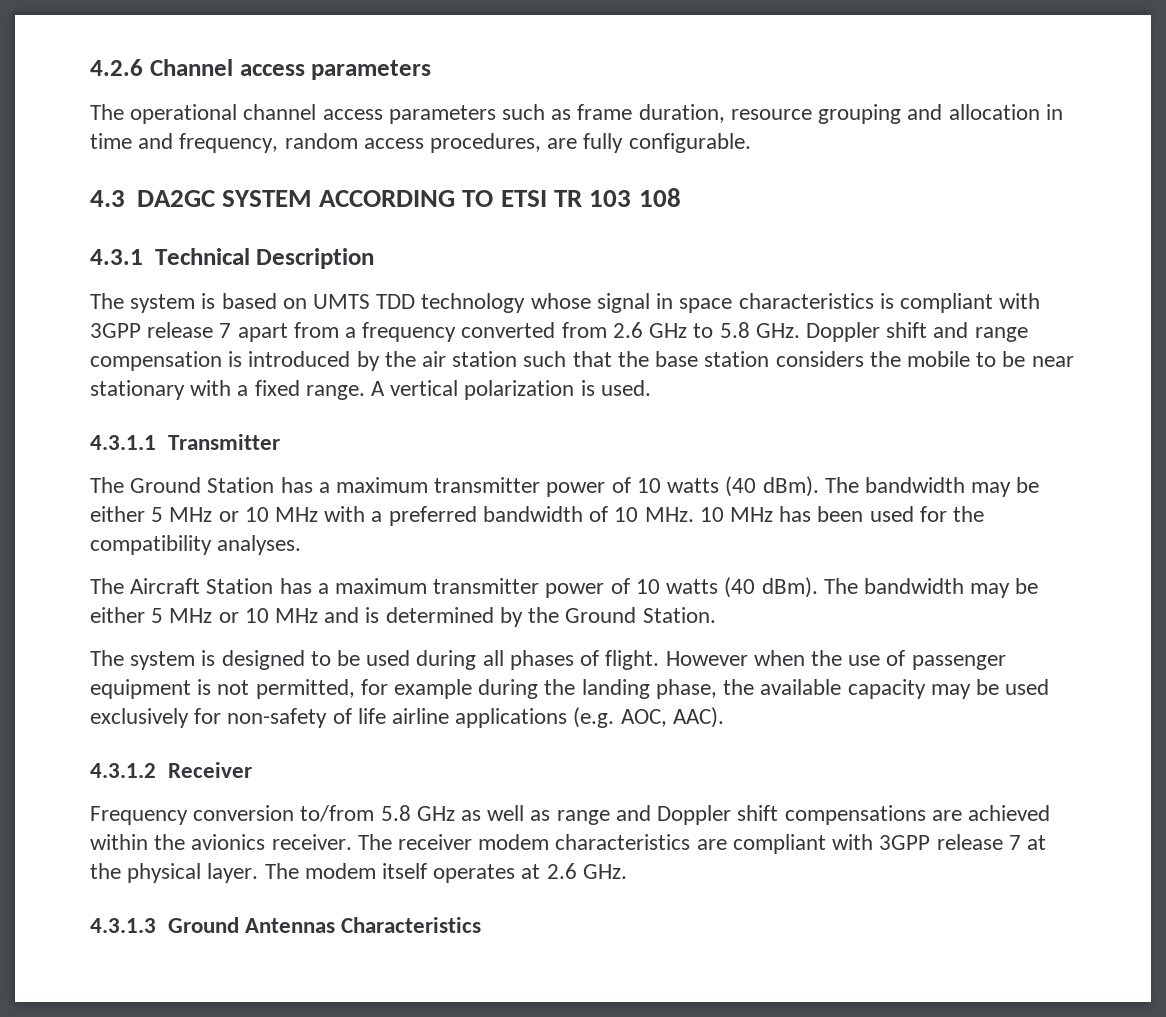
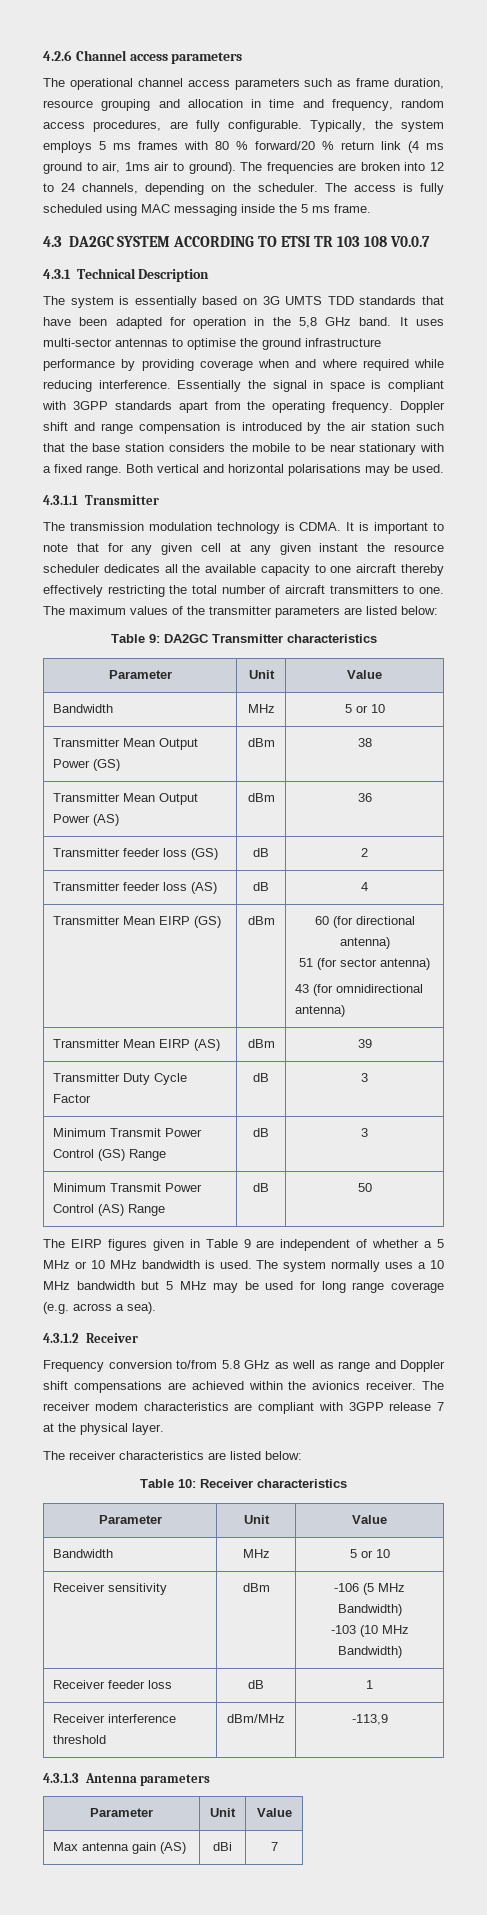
(751, 143) none -> [310,120,444,132] [43,141,444,153] [43,162,444,174] [43,183,445,195] [43,204,371,216] Typically, the system employs 5 ms frames with 80 % forward/20 % return link (4 ms ground to air, 1ms air to ground). The frequencies are broken into 12 to 24 channels, depending on the scheduler. The access is fully scheduled using MAC messaging inside the 5 ms frame.
(681, 197) none -> [389,236,430,247] V0.0.7
(216, 301) none -> [134,296,197,308] essentially
(307, 303) none -> [262,296,280,305] 3G
[421,293,591,313] technology whose -> [359,296,444,305] [43,317,444,329] [43,338,381,350] [43,359,444,371] [43,380,266,392] standards that have been adapted for operation in the 5,8 GHz band. It uses multi-sector antennas to optimise the ground infrastructure performance by providing coverage when and where required while reducing interference. Essentially the
[738,293,874,309] characteristics -> (365, 387) none
[147,322,800,342] release 7 apart from a frequency converted from 2.6 GHz to 5.8 GHz. -> [114,401,394,413] standards apart from the operating frequency.
[371,380,651,400] [90,434,280,450] [90,476,1040,497] [90,506,984,526] [90,535,302,555] [90,577,1039,598] [90,607,716,627] [90,650,1006,670] [90,679,1050,699] [90,707,724,728] A vertical polarization is used. // 4.3.1.1 Transmitter // The Ground Station has a maximum transmitter power of 10 watts (40 dBm). The bandwidth may be either 5 MHz or 10 MHz with a preferred bandwidth of 10 MHz. 10 MHz has been used for the compatibility analyses. // The Aircraft Station has a maximum transmitter power of 10 watts (40 dBm). The bandwidth may be either 5 MHz or 10 MHz and is determined by the Ground Station. // The system is designed to be used during all phases of flight. However when the use of passenger equipment is not permitted, for example during the landing phase, the available capacity may be used exclusively for non-safety of life airline applications (e.g. AOC, AAC). -> [126,464,444,476] [43,495,159,505] [43,522,445,534] [43,543,444,555] [43,564,444,576] [43,585,445,597] [43,606,438,618] [110,634,377,643] [108,670,172,679] [248,670,275,679] [347,670,382,679] [53,704,114,713] [247,704,275,713] [344,704,385,713] [53,738,199,750] [53,759,121,771] [247,738,275,747] [357,738,372,747] [53,793,199,805] [53,814,120,826] [247,793,275,802] [357,793,372,802] [53,848,219,860] [253,848,269,857] [361,848,368,857] [53,882,218,894] [253,882,269,891] [361,882,368,891] [53,916,222,928] [247,916,275,925] [314,916,415,928] [339,937,390,949] [299,958,430,970] [295,984,424,996] [295,1005,346,1017] [53,1039,221,1051] [247,1039,275,1048] [357,1039,372,1048] [53,1073,188,1085] [53,1094,92,1103] [253,1073,269,1082] [361,1073,368,1082] [53,1128,203,1137] [53,1149,167,1161] [253,1128,269,1137] [361,1128,368,1137] [53,1183,203,1192] [53,1204,166,1216] [253,1183,269,1192] [357,1183,372,1192] [43,1239,444,1251] [43,1260,445,1272] [43,1281,444,1293] [43,1302,156,1314] Both vertical and horizontal polarisations may be used. // 4.3.1.1 Transmitter // The transmission modulation technology is CDMA. It is important to note that for any given cell at any given instant the resource scheduler dedicates all the available capacity to one aircraft thereby effectively restricting the total number of aircraft transmitters to one. The maximum values of the transmitter parameters are listed below: // Table 9: DA2GC Transmitter characteristics // Parameter | Unit | Value // Bandwidth | MHz | 5 or 10 // Transmitter Mean Output Power (GS) | dBm | 38 // Transmitter Mean Output Power (AS) | dBm | 36 // Transmitter feeder loss (GS) | dB | 2 // Transmitter feeder loss (AS) | dB | 4 // Transmitter Mean EIRP (GS) | dBm | 60 (for directional antenna) // 51 (for sector antenna) // 43 (for omnidirectional antenna) // Transmitter Mean EIRP (AS) | dBm | 39 // Transmitter Duty Cycle Factor | dB | 3 // Minimum Transmit Power Control (GS) Range | dB | 3 // Minimum Transmit Power Control (AS) Range | dB | 50 // The EIRP figures given in Table 9 are independent of whether a 5 MHz or 10 MHz bandwidth is used. The system normally uses a 10 MHz bandwidth but 5 MHz may be used for long range coverage (e.g. across a sea).
[264,863,627,883] [90,917,481,933] The modem itself operates at 2.6 GHz. // 4.3.1.3 Ground Antennas Characteristics -> [43,1451,302,1460] [140,1479,347,1488] [98,1515,162,1524] [243,1515,270,1524] [352,1515,387,1524] [53,1549,114,1558] [242,1549,270,1558] [349,1549,390,1558] [53,1583,168,1595] [242,1583,270,1592] [334,1583,405,1595] [337,1604,402,1616] [330,1625,409,1637] [337,1646,402,1658] [53,1680,173,1689] [248,1680,264,1689] [366,1680,373,1689] [53,1714,177,1723] [53,1735,107,1744] [227,1714,285,1723] [351,1714,388,1725] [43,1773,211,1786] [90,1808,153,1817] [210,1808,236,1817] [256,1808,292,1817] [53,1842,187,1854] [213,1842,232,1851] [270,1842,278,1851] // The receiver characteristics are listed below: // Table 10: Receiver characteristics // Parameter | Unit | Value // Bandwidth | MHz | 5 or 10 // Receiver sensitivity | dBm | -106 (5 MHz Bandwidth) // -103 (10 MHz Bandwidth) // Receiver feeder loss | dB | 1 // Receiver interference threshold | dBm/MHz | -113,9 // 4.3.1.3 Antenna parameters // Parameter | Unit | Value // Max antenna gain (AS) | dBi | 7

